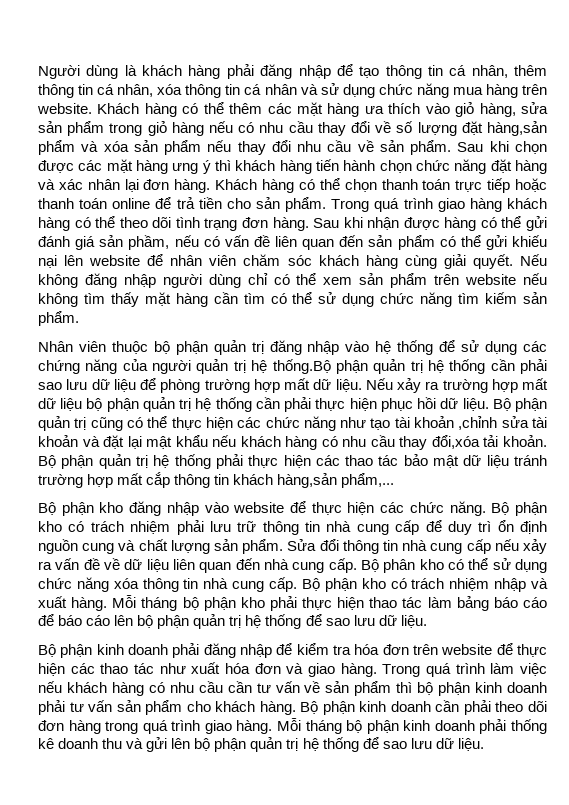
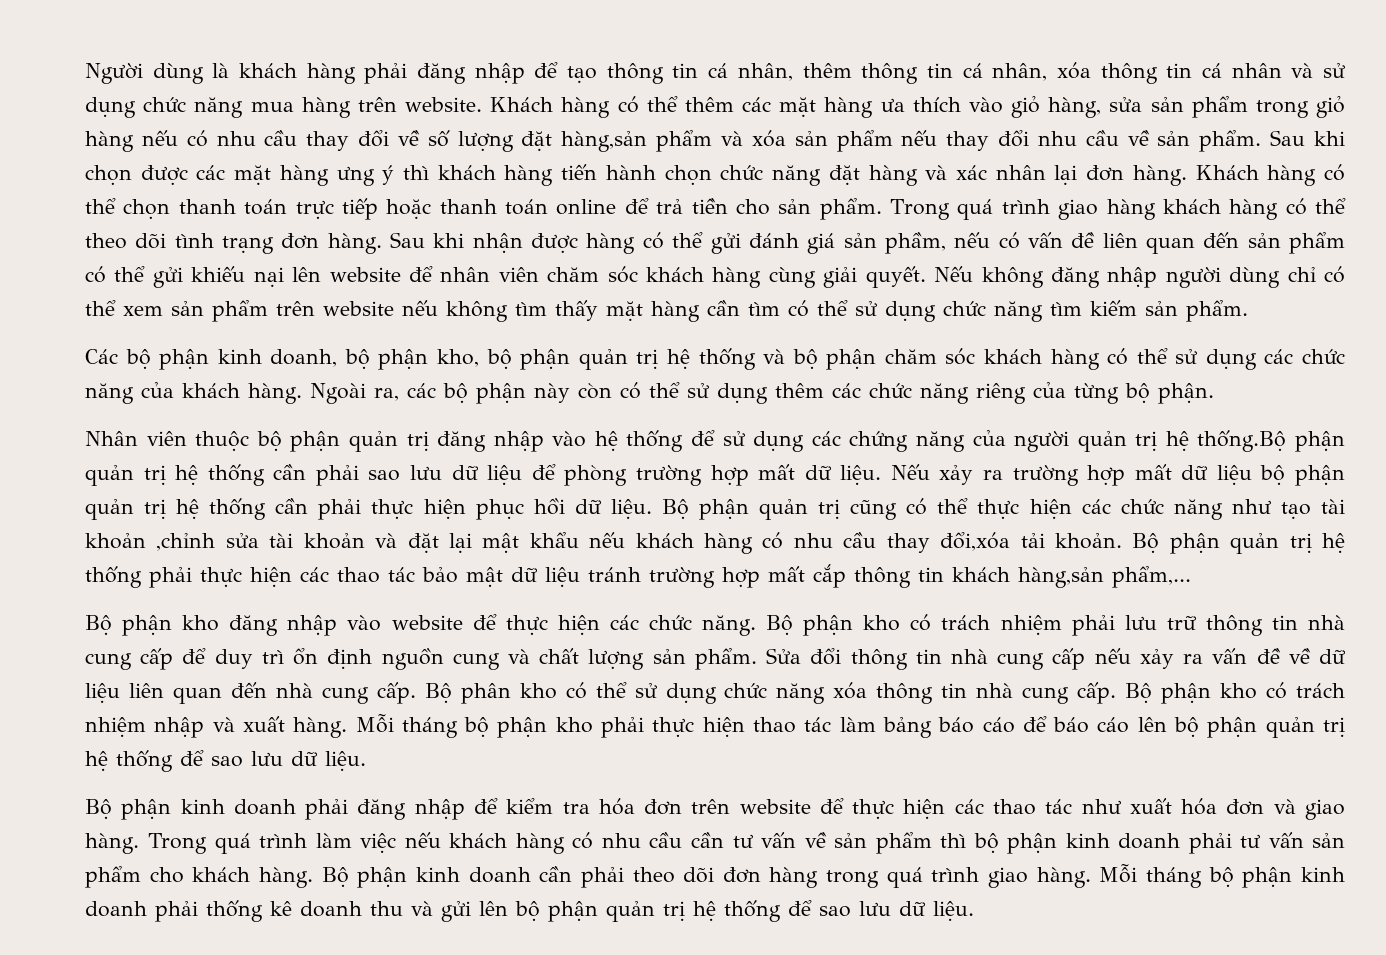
(79, 318) none -> [85,348,1346,370] [85,382,1214,404] // Các bộ phận kinh doanh, bộ phận kho, bộ phận quản trị hệ thống và bộ phận chăm sóc khách hàng có thể sử dụng các chức năng của khách hàng. Ngoài ra, các bộ phận này còn có thể sử dụng thêm các chức năng riêng của từng bộ phận.

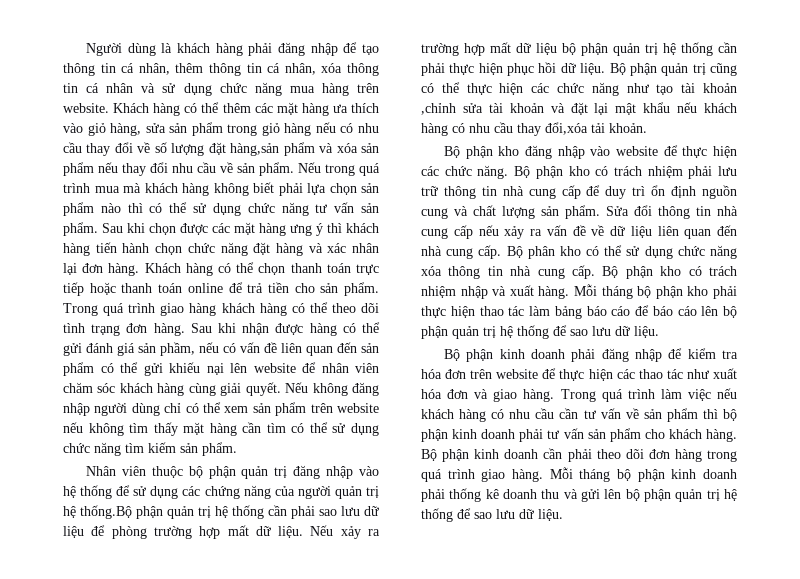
(1262, 141) none -> [298,162,380,176] [63,182,379,196] [63,202,379,216] [63,222,98,236] Nếu trong quá trình mua mà khách hàng không biết phải lựa chọn sản phẩm nào thì có thể sử dụng chức năng tư vấn sản phẩm.
[85,348,1346,370] [85,382,1214,404] // Các bộ phận kinh doanh, bộ phận kho, bộ phận quản trị hệ thống và bộ phận chăm sóc khách hàng có thể sử dụng các chức năng của khách hàng. Ngoài ra, các bộ phận này còn có thể sử dụng thêm các chức năng riêng của từng bộ phận. -> (237, 449) none
[1132,533,1346,554] [85,564,1191,588] Bộ phận quản trị hệ thống phải thực hiện các thao tác bảo mật dữ liệu tránh trường hợp mất cắp thông tin khách hàng,sản phẩm,... -> (647, 128) none

